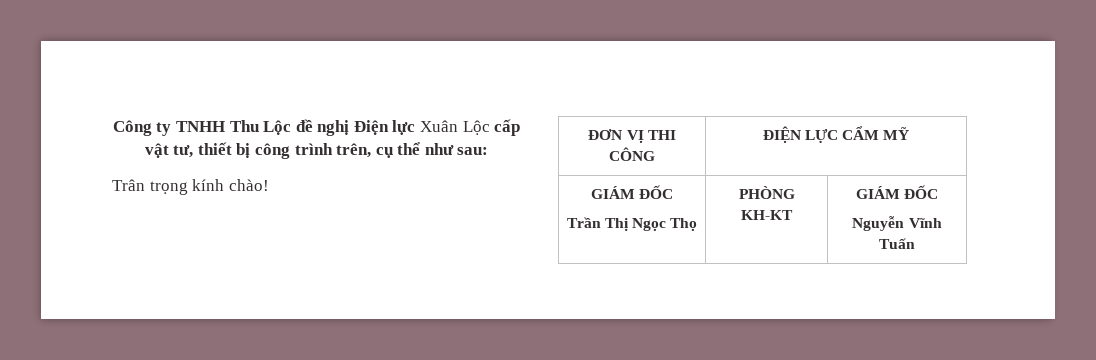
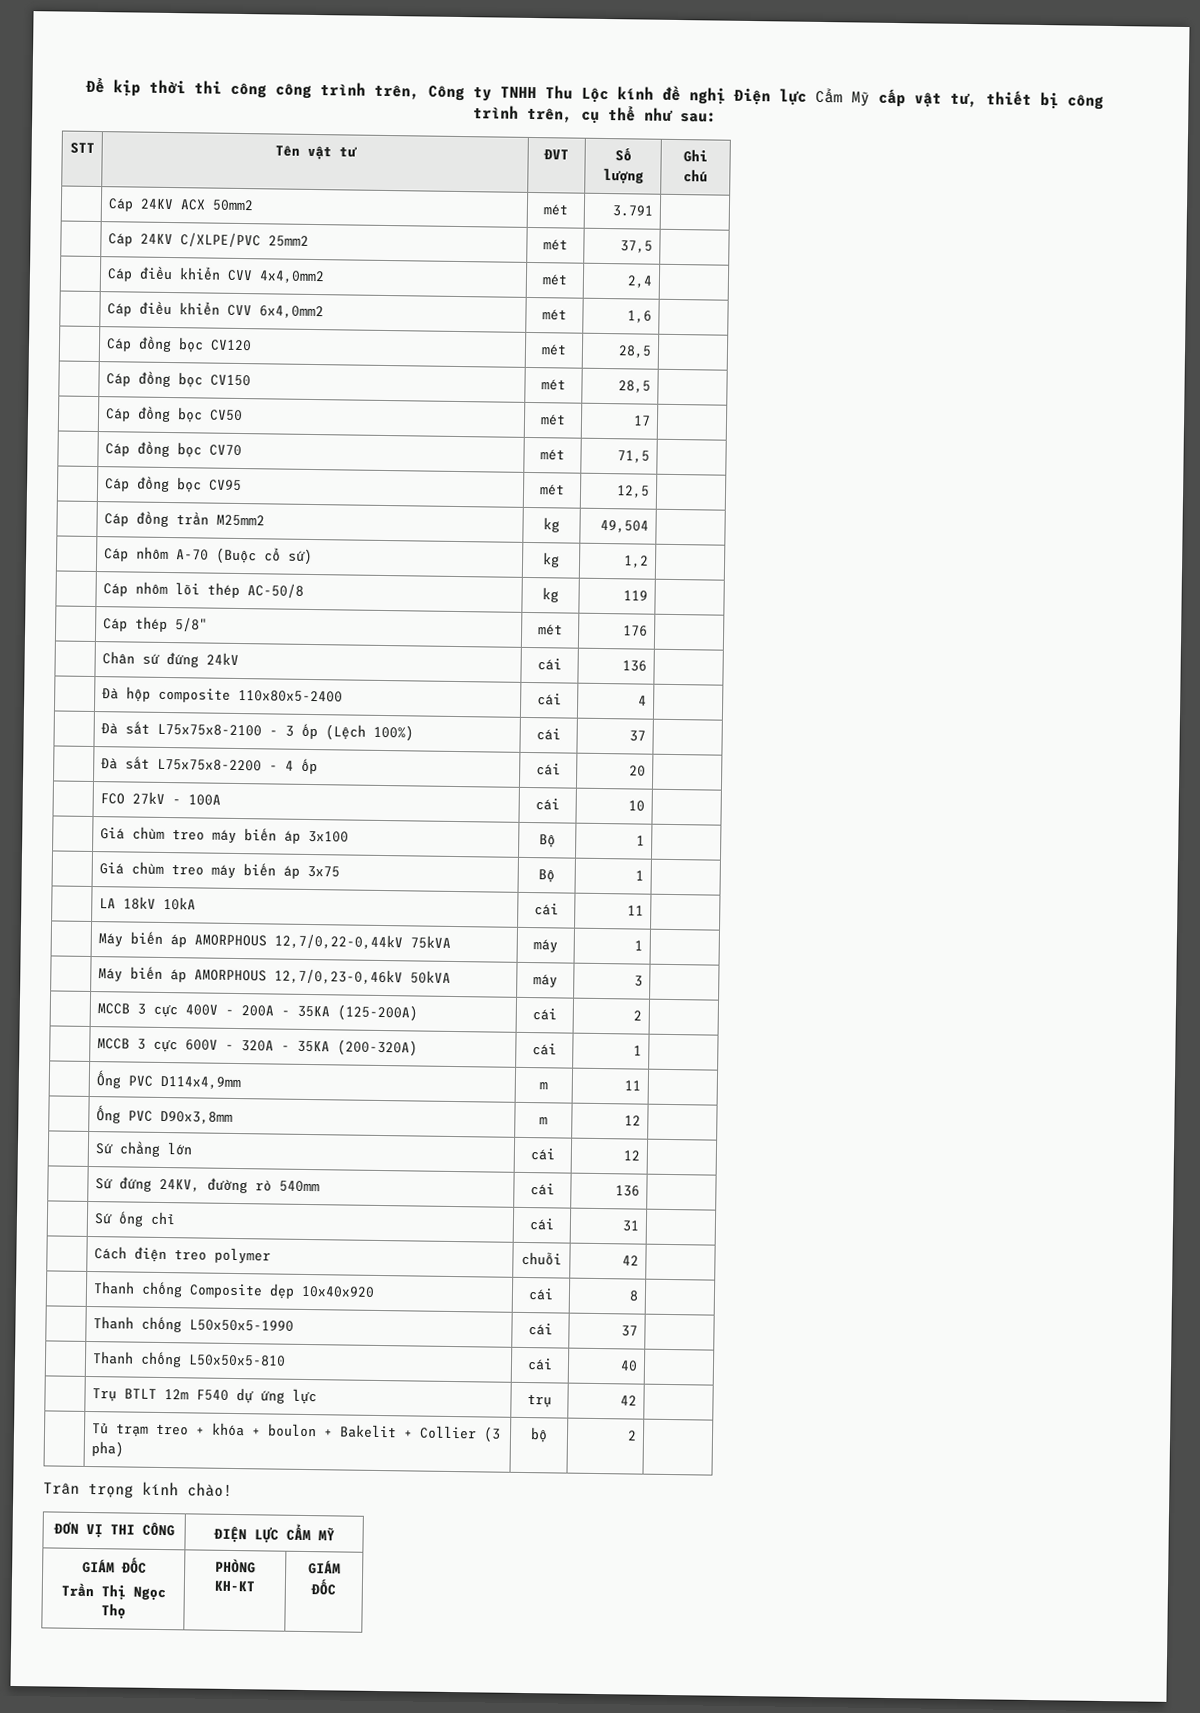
(112, 128) none -> [85,77,420,100] Để kịp thời thi công công trình trên,
(292, 127) none -> [617,86,654,100] kính
[420,120,490,135] Xuân Lộc -> [815,87,870,107] Cẩm Mỹ
(489, 151) none -> [69,142,95,154] [274,145,358,160] [543,149,569,160] [614,148,632,162] [602,167,644,184] [683,149,708,163] [683,169,708,183] [107,198,254,212] [543,204,568,216] [612,205,654,217] [107,232,309,248] [543,239,568,251] [620,240,654,254] [106,266,325,285] [542,274,568,286] [627,275,654,289] [106,301,324,320] [542,309,567,321] [627,310,653,324] [105,336,252,353] [541,344,567,356] [618,345,653,359] [105,371,251,388] [541,379,566,391] [618,380,652,394] [104,406,243,423] [540,414,566,426] [633,415,652,426] [104,441,242,458] [540,449,565,461] [617,450,651,464] [103,476,242,493] [539,484,565,496] [616,485,651,499] [103,511,265,528] [543,517,560,533] [600,519,650,534] [103,546,313,566] [542,552,560,568] [623,555,650,569] [102,581,304,599] [542,587,559,603] [623,590,649,601] [102,616,208,633] [538,624,563,636] [623,625,649,637] [101,651,239,668] [537,658,562,671] [622,660,648,672] [100,686,343,703] [537,693,562,706] [638,695,648,706] [99,721,414,742] [536,728,561,741] [629,730,647,742] [99,756,318,775] [536,763,561,776] [629,765,647,777] [99,791,221,806] [535,798,560,811] [628,800,646,812] [99,826,349,844] [539,834,556,848] [636,835,646,846] [98,861,340,879] [538,869,555,883] [635,870,645,881] [98,896,196,911] [534,903,559,916] [627,905,645,916] [97,931,451,951] [533,939,558,953] [634,940,644,951] [97,966,451,986] [533,974,558,988] [634,975,644,987] [96,1003,418,1022] [532,1008,557,1021] [633,1010,643,1021] [96,1038,418,1057] [532,1043,557,1056] [633,1045,643,1056] [95,1070,241,1091] [539,1081,548,1090] [624,1080,642,1091] [95,1105,233,1125] [539,1116,548,1125] [624,1115,642,1126] [94,1141,193,1157] [530,1148,555,1161] [623,1150,641,1161] [94,1176,320,1194] [530,1183,555,1196] [615,1185,641,1197] [93,1211,176,1227] [529,1218,555,1231] [622,1220,640,1232] [93,1246,271,1264] [521,1251,562,1266] [622,1255,640,1266] [92,1281,375,1299] [528,1288,554,1301] [629,1290,640,1302] [92,1316,294,1333] [528,1323,553,1336] [621,1325,639,1337] [91,1351,286,1368] [527,1358,553,1371] [620,1360,639,1372] [91,1388,317,1405] [527,1394,552,1408] [620,1395,638,1406] [90,1422,501,1443] [90,1441,124,1458] [530,1427,548,1443] [627,1430,638,1441] // STT | Tên vật tư | ĐVT | Số lượng | Ghi chú // | Cáp 24KV ACX 50mm2 | mét | 3.791 | // | Cáp 24KV C/XLPE/PVC 25mm2 | mét | 37,5 | // | Cáp điều khiển CVV 4x4,0mm2 | mét | 2,4 | // | Cáp điều khiển CVV 6x4,0mm2 | mét | 1,6 | // | Cáp đồng bọc CV120 | mét | 28,5 | // | Cáp đồng bọc CV150 | mét | 28,5 | // | Cáp đồng bọc CV50 | mét | 17 | // | Cáp đồng bọc CV70 | mét | 71,5 | // | Cáp đồng bọc CV95 | mét | 12,5 | // | Cáp đồng trần M25mm2 | kg | 49,504 | // | Cáp nhôm A-70 (Buộc cổ sứ) | kg | 1,2 | // | Cáp nhôm lõi thép AC-50/8 | kg | 119 | // | Cáp thép 5/8" | mét | 176 | // | Chân sứ đứng 24kV | cái | 136 | // | Đà hộp composite 110x80x5-2400 | cái | 4 | // | Đà sắt L75x75x8-2100 - 3 ốp (Lệch 100%) | cái | 37 | // | Đà sắt L75x75x8-2200 - 4 ốp | cái | 20 | // | FCO 27kV - 100A | cái | 10 | // | Giá chùm treo máy biến áp 3x100 | Bộ | 1 | // | Giá chùm treo máy biến áp 3x75 | Bộ | 1 | // | LA 18kV 10kA | cái | 11 | // | Máy biến áp AMORPHOUS 12,7/0,22-0,44kV 75kVA | máy | 1 | // | Máy biến áp AMORPHOUS 12,7/0,23-0,46kV 50kVA | máy | 3 | // | MCCB 3 cực 400V - 200A - 35KA (125-200A) | cái | 2 | // | MCCB 3 cực 600V - 320A - 35KA (200-320A) | cái | 1 | // | Ống PVC D114x4,9mm | m | 11 | // | Ống PVC D90x3,8mm | m | 12 | // | Sứ chằng lớn | cái | 12 | // | Sứ đứng 24KV, đường rò 540mm | cái | 136 | // | Sứ ống chỉ | cái | 31 | // | Cách điện treo polymer | chuỗi | 42 | // | Thanh chống Composite dẹp 10x40x920 | cái | 8 | // | Thanh chống L50x50x5-1990 | cái | 37 | // | Thanh chống L50x50x5-810 | cái | 40 | // | Trụ BTLT 12m F540 dự ứng lực | trụ | 42 | // | Tủ trạm treo + khóa + boulon + Bakelit + Collier (3 pha) | bộ | 2 |
[852,216,942,231] [879,238,915,249] // Nguyễn Vĩnh Tuấn -> (337, 1587) none

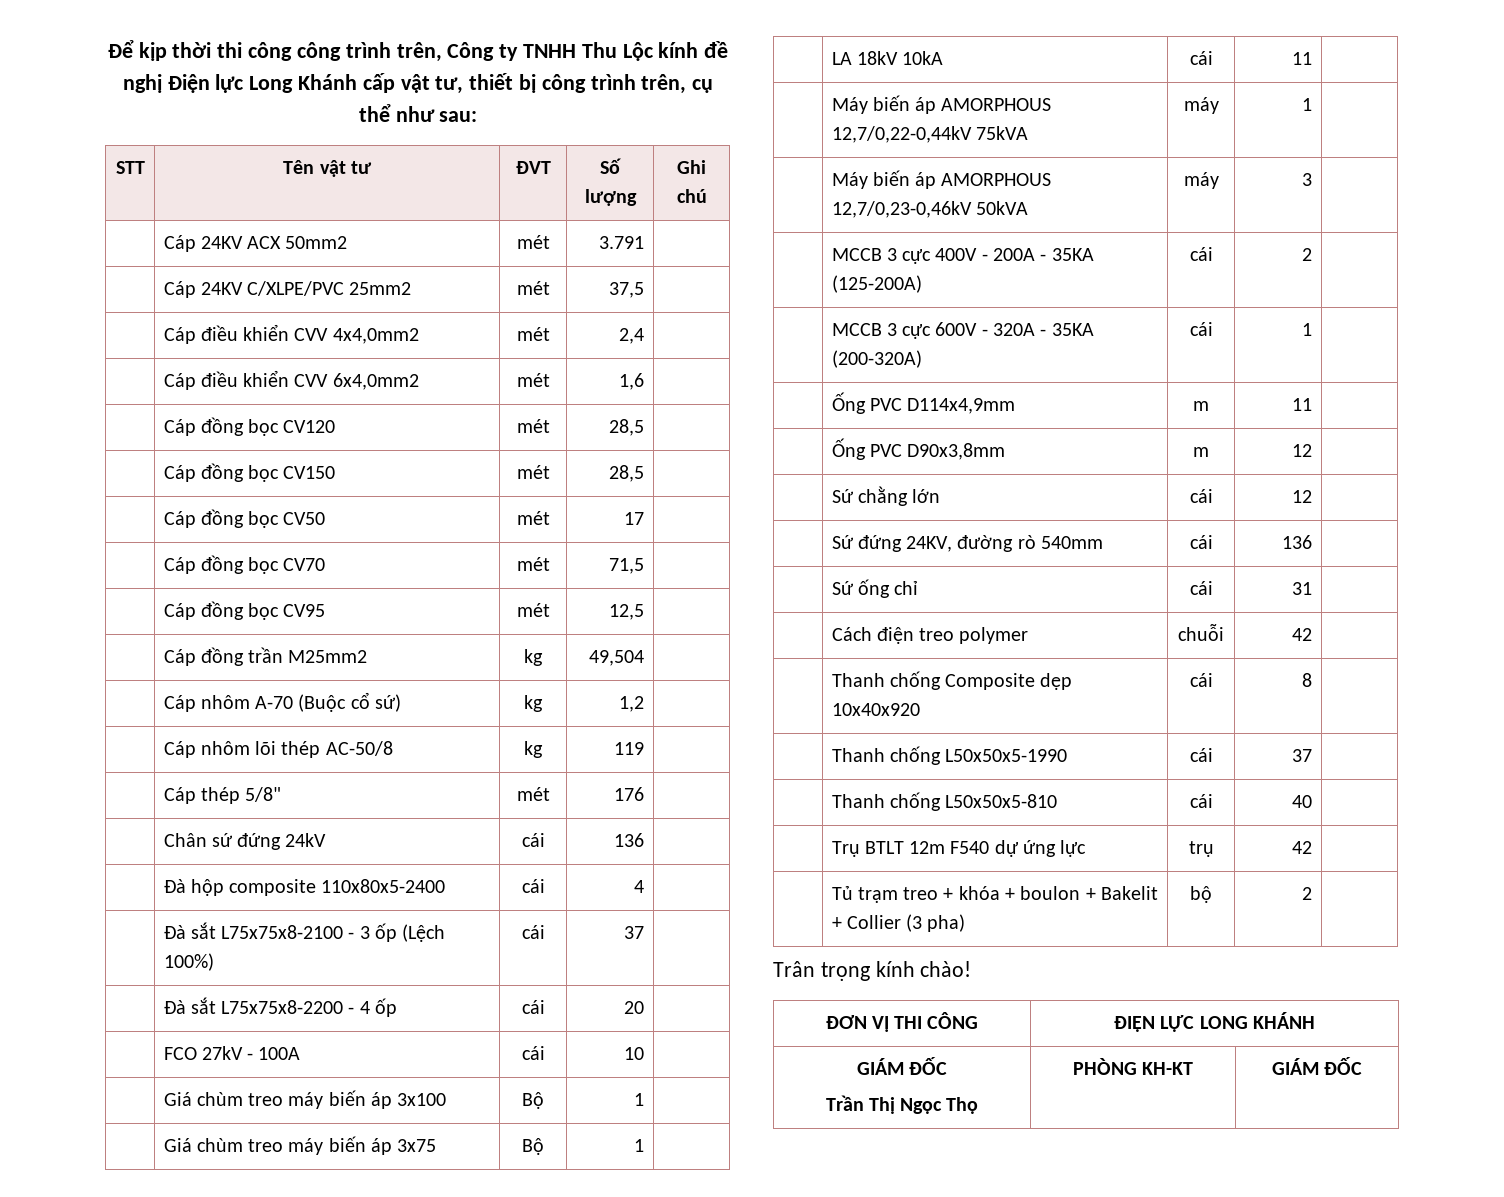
[815,87,870,107] Cẩm Mỹ -> [249,74,357,93] Long Khánh
[285,1523,335,1542] CẨM MỸ -> [1199,1012,1315,1029] LONG KHÁNH

